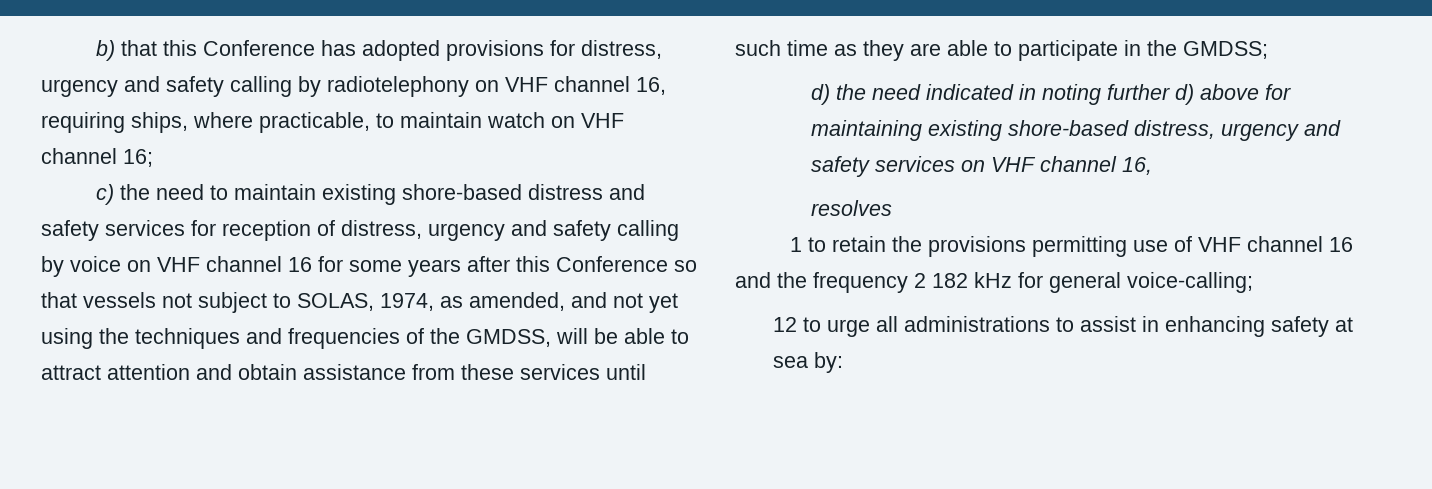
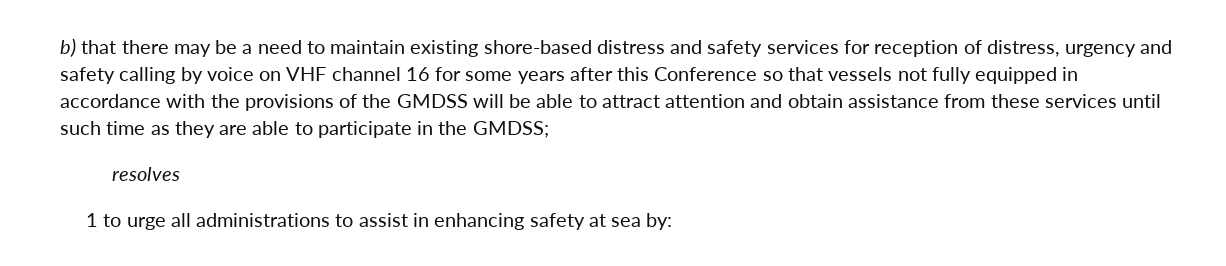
[162,40,662,61] [41,76,666,97] [41,112,624,133] [41,148,153,167] [95,184,150,205] this Conference has adopted provisions for distress, urgency and safety calling by radiotelephony on VHF channel 16, requiring ships, where practicable, to maintain watch on VHF channel 16; // c) the -> [121,40,253,57] there may be a
[198,292,678,313] [41,328,400,349] subject to SOLAS, 1974, as amended, and not yet using the techniques and frequencies -> [931,67,1079,84] [60,94,334,111] fully equipped in accordance with the provisions
[466,329,551,347] GMDSS, -> [396,94,468,108] GMDSS
[811,84,1292,105] [811,120,1342,141] [811,156,1153,177] [811,200,893,216] [789,236,1353,257] [735,272,1253,293] [773,317,798,332] d) the need indicated in noting further d) above for maintaining existing shore-based distress, urgency and safety services on VHF channel 16, // resolves // 1 to retain the provisions permitting use of VHF channel 16 and the frequency 2 182 kHz for general voice-calling; // 12 -> [112,167,181,181] [86,213,99,227] resolves // 1

